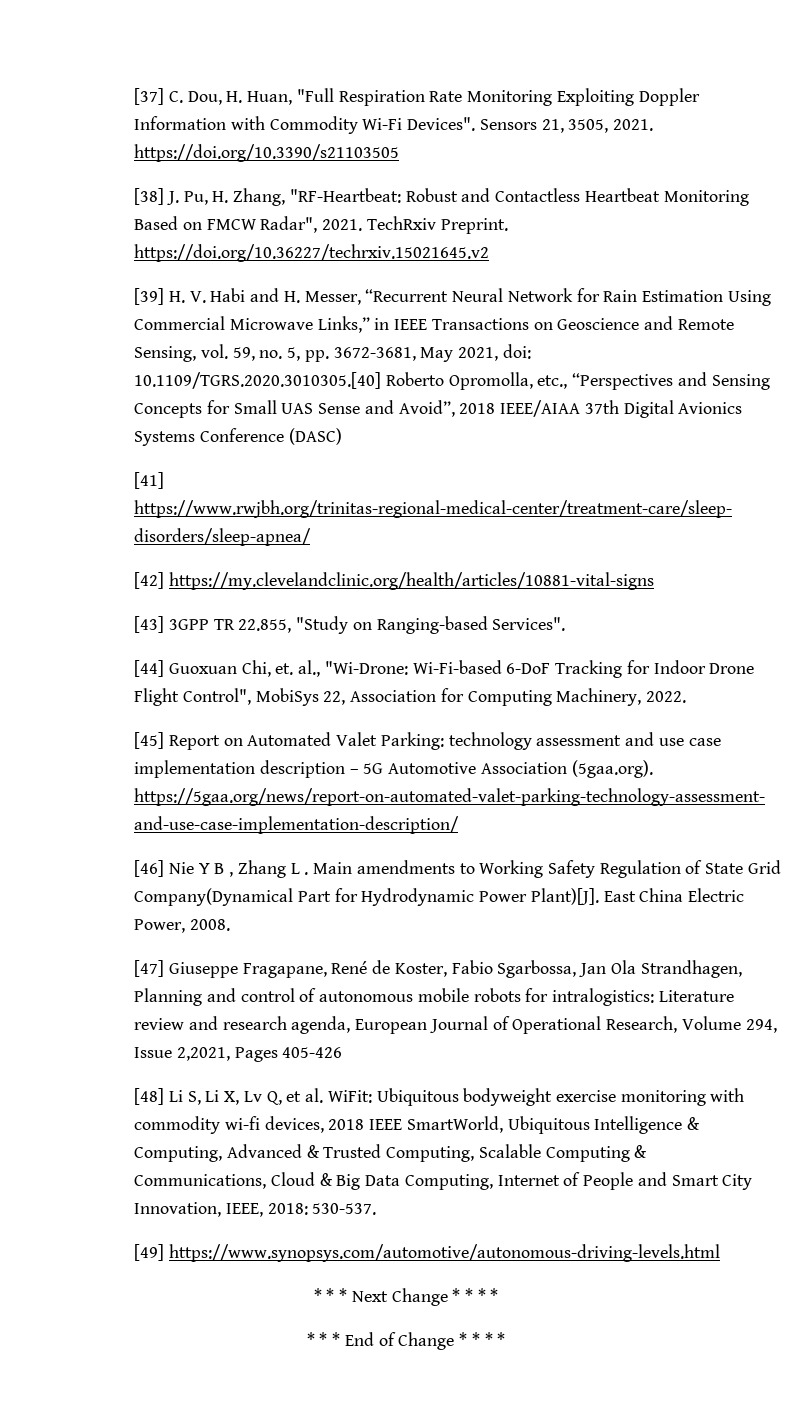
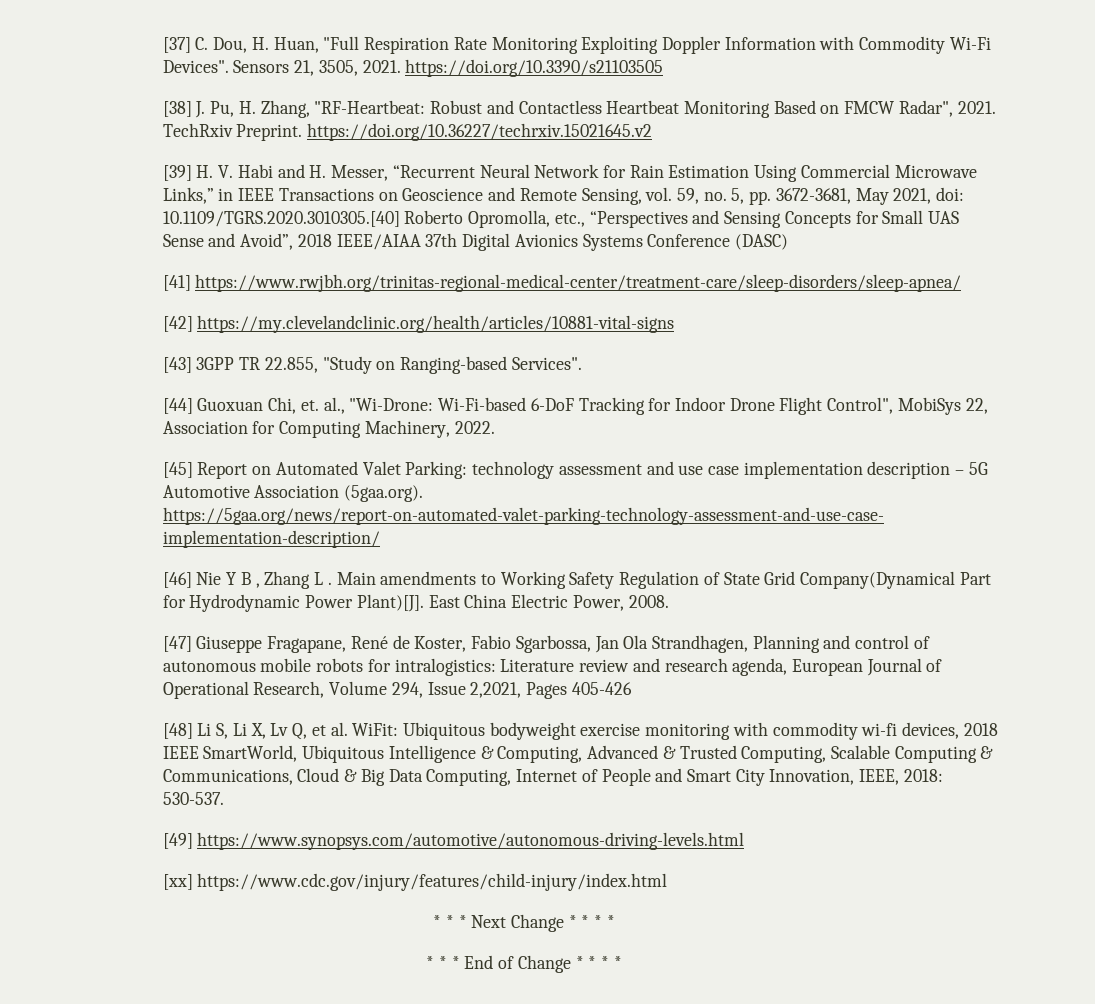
(721, 1253) none -> [162,873,668,891] // [xx] https://www.cdc.gov/injury/features/child-injury/index.html

